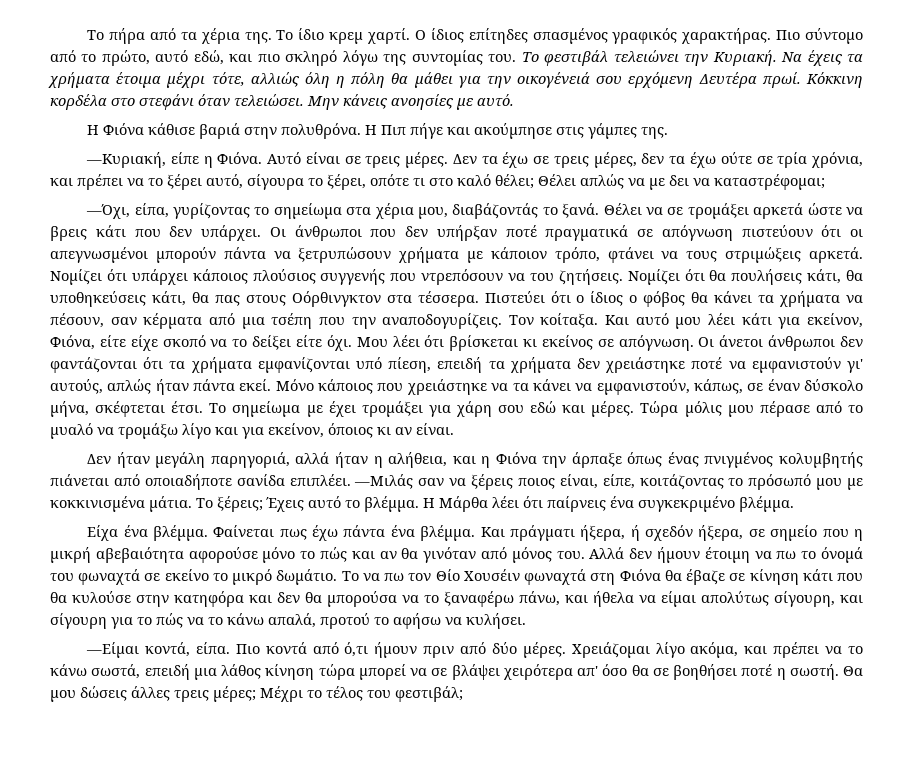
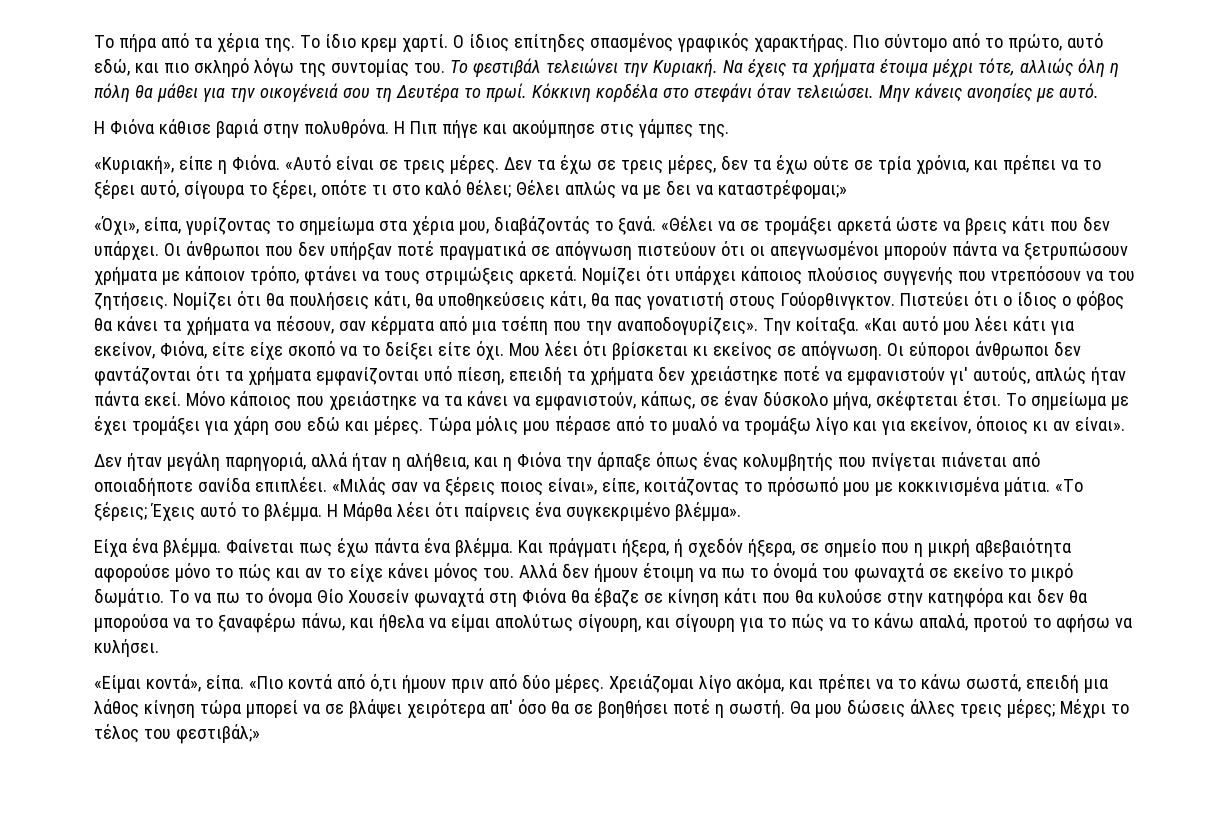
[628,72,757,88] ερχόμενη Δευτέρα -> [374,84,481,102] τη Δευτέρα το
[86,152,167,168] —Κυριακή, -> [94,156,174,174] «Κυριακή»,
[267,152,302,164] Αυτό -> [284,155,331,170] «Αυτό
[714,174,825,190] [86,204,131,219] καταστρέφομαι; // —Όχι, -> [717,180,847,200] [94,216,139,235] καταστρέφομαι;» // «Όχι»,
[603,203,642,215] Θέλει -> [660,216,713,231] «Θέλει
[245,291,479,307] στους Οόρθινγκτον στα τέσσερα. -> [646,292,895,310] γονατιστή στους Γούορθινγκτον.
[382,313,630,329] αναποδογυρίζεις. Τον κοίταξα. Και -> [616,316,897,335] αναποδογυρίζεις». Την κοίταξα. «Και
[719,335,764,347] άνετοι -> [908,342,970,360] εύποροι
[416,423,454,435] είναι. -> [1074,417,1125,431] είναι».
[704,452,863,468] πνιγμένος κολυμβητής -> [742,453,936,471] κολυμβητής που πνίγεται
[354,474,414,489] —Μιλάς -> [331,477,386,496] «Μιλάς
[559,474,598,489] είναι, -> [547,478,597,495] είναι»,
[196,498,213,508] Το -> [1054,479,1083,492] «Το
[739,496,794,512] βλέμμα. -> [674,502,741,521] βλέμμα».
[401,547,508,563] θα γινόταν από -> [326,563,429,582] το είχε κάνει
[408,569,520,581] τον Θίο Χουσέιν -> [244,588,409,607] το όνομα Θίο Χουσείν
[86,642,260,658] —Είμαι κοντά, είπα. Πιο -> [94,674,283,693] «Είμαι κοντά», είπα. «Πιο
[395,686,463,702] φεστιβάλ; -> [175,724,260,744] φεστιβάλ;»

